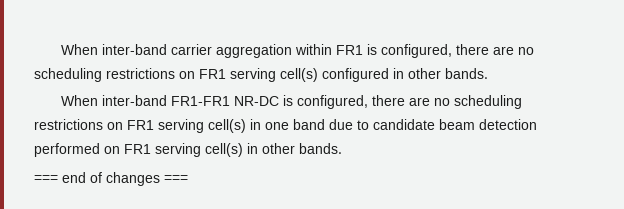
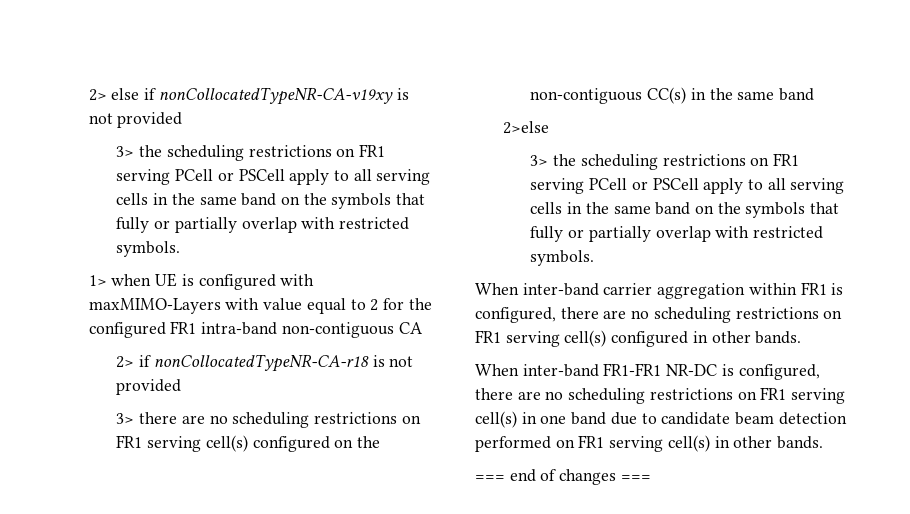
(60, 49) none -> [88,87,409,105] [88,112,183,128] [116,144,386,161] [116,169,431,185] [116,193,426,209] [116,217,410,233] [116,241,181,257] [88,273,315,290] [88,298,432,314] [88,321,423,338] [116,354,414,372] [116,379,182,395] [116,412,421,428] [116,435,381,452] [530,87,815,104] [502,121,549,134] [530,153,800,170] [530,178,845,194] [530,202,840,218] [530,226,824,242] [530,250,595,266] 2> else if nonCollocatedTypeNR-CA-v19xy is not provided // 3> the scheduling restrictions on FR1 serving PCell or PSCell apply to all serving cells in the same band on the symbols that fully or partially overlap with restricted symbols. // 1> when UE is configured with maxMIMO-Layers with value equal to 2 for the configured FR1 intra-band non-contiguous CA // 2> if nonCollocatedTypeNR-CA-r18 is not provided // 3> there are no scheduling restrictions on FR1 serving cell(s) configured on the non-contiguous CC(s) in the same band // 2>else // 3> the scheduling restrictions on FR1 serving PCell or PSCell apply to all serving cells in the same band on the symbols that fully or partially overlap with restricted symbols. //

